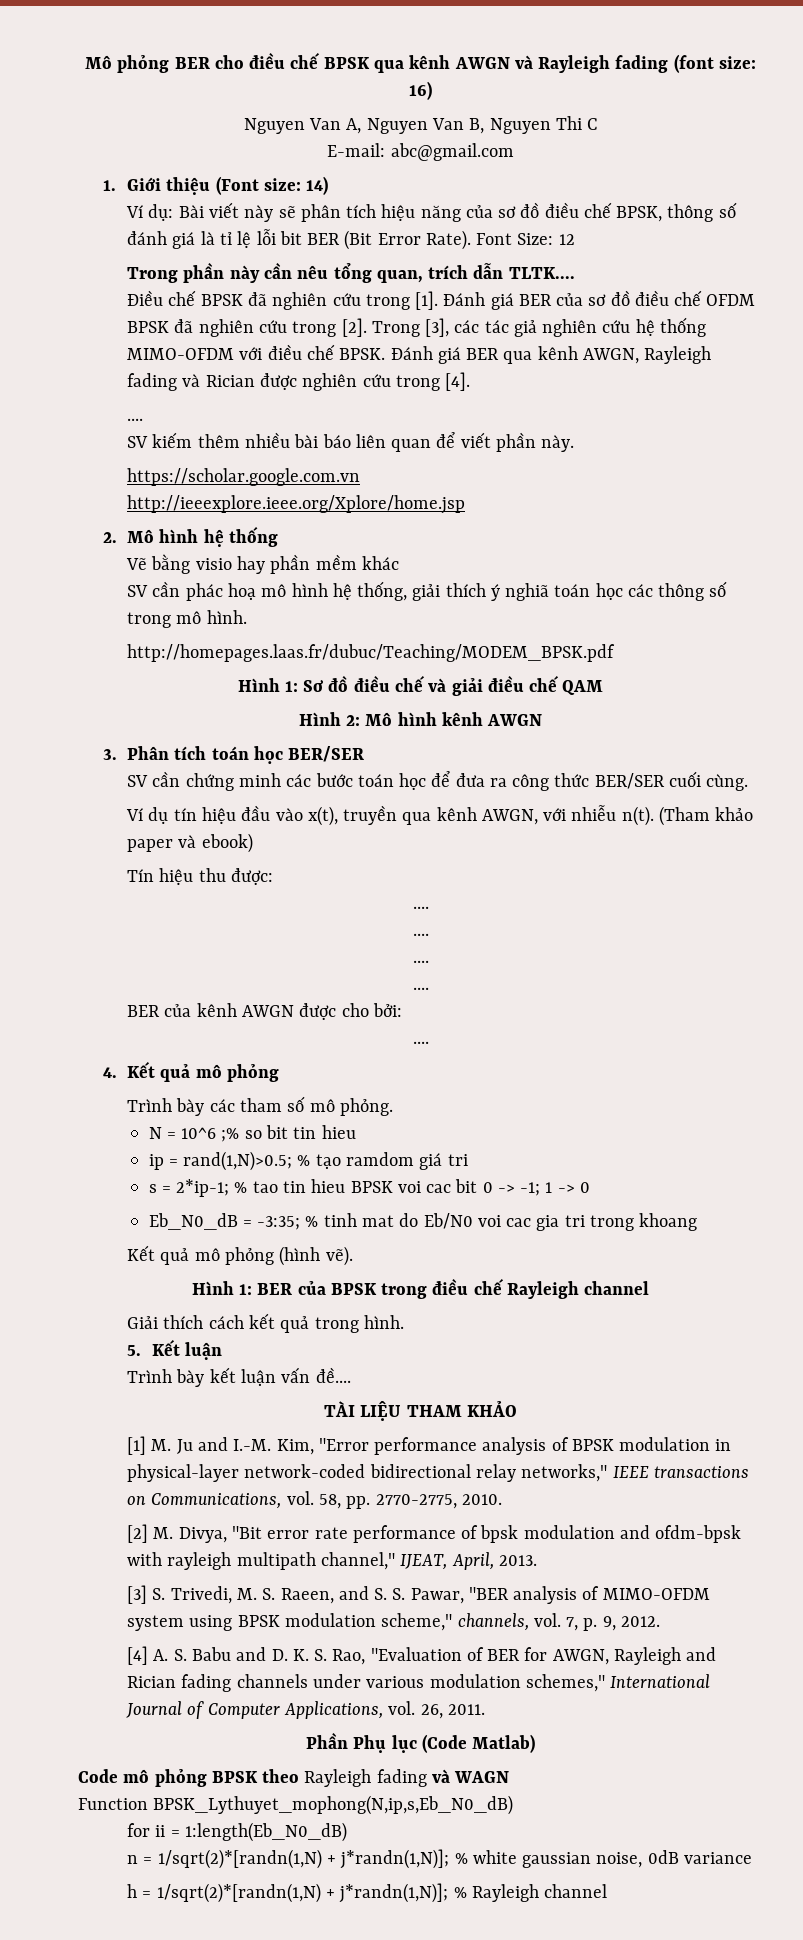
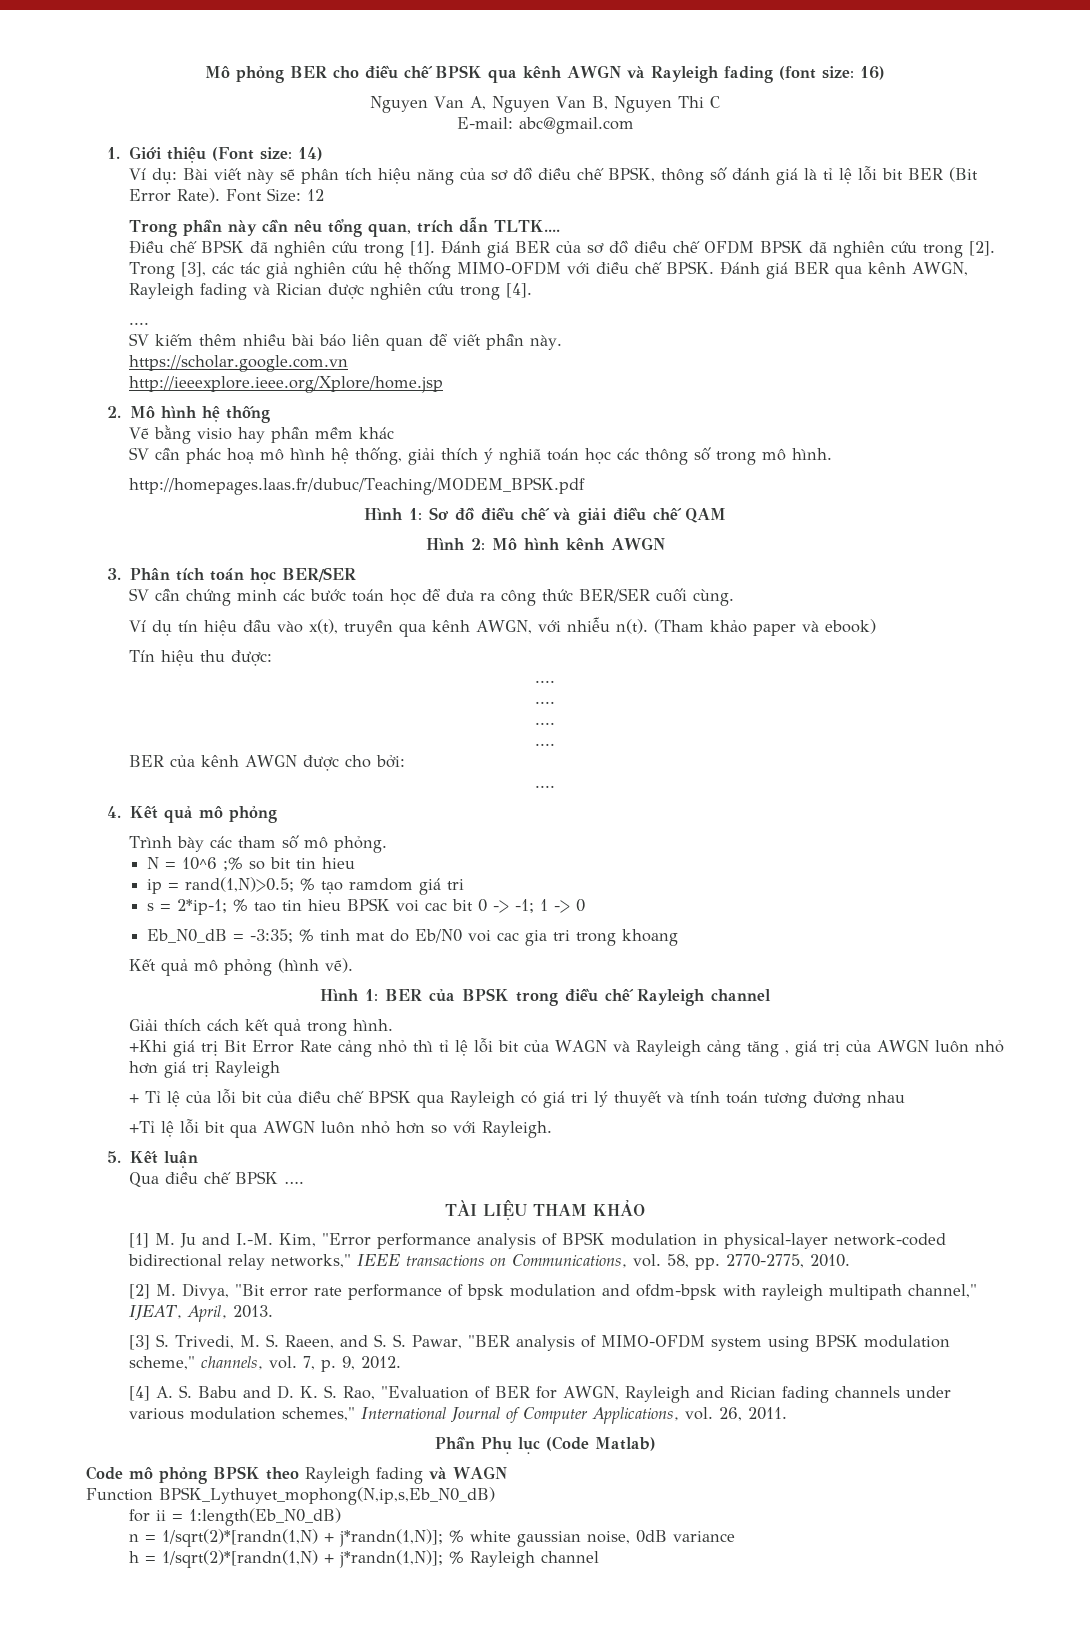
[127,1340,223,1360] [127,1367,351,1387] 5. Kết luận // Trình bày kết luận vấn đề.... -> [128,1038,1004,1057] [128,1061,280,1078] [128,1089,905,1108] [128,1119,552,1138] [107,1151,198,1168] [128,1171,304,1187] +Khi giá trị Bit Error Rate cảng nhỏ thì tỉ lệ lỗi bit của WAGN và Rayleigh cảng tăng , giá trị của AWGN luôn nhỏ hơn giá trị Rayleigh // + Tỉ lệ của lỗi bit của điều chế BPSK qua Rayleigh có giá tri lý thuyết và tính toán tương đương nhau // +Tỉ lệ lỗi bit qua AWGN luôn nhỏ hơn so với Rayleigh. // 5. Kết luận // Qua điều chế BPSK ….

